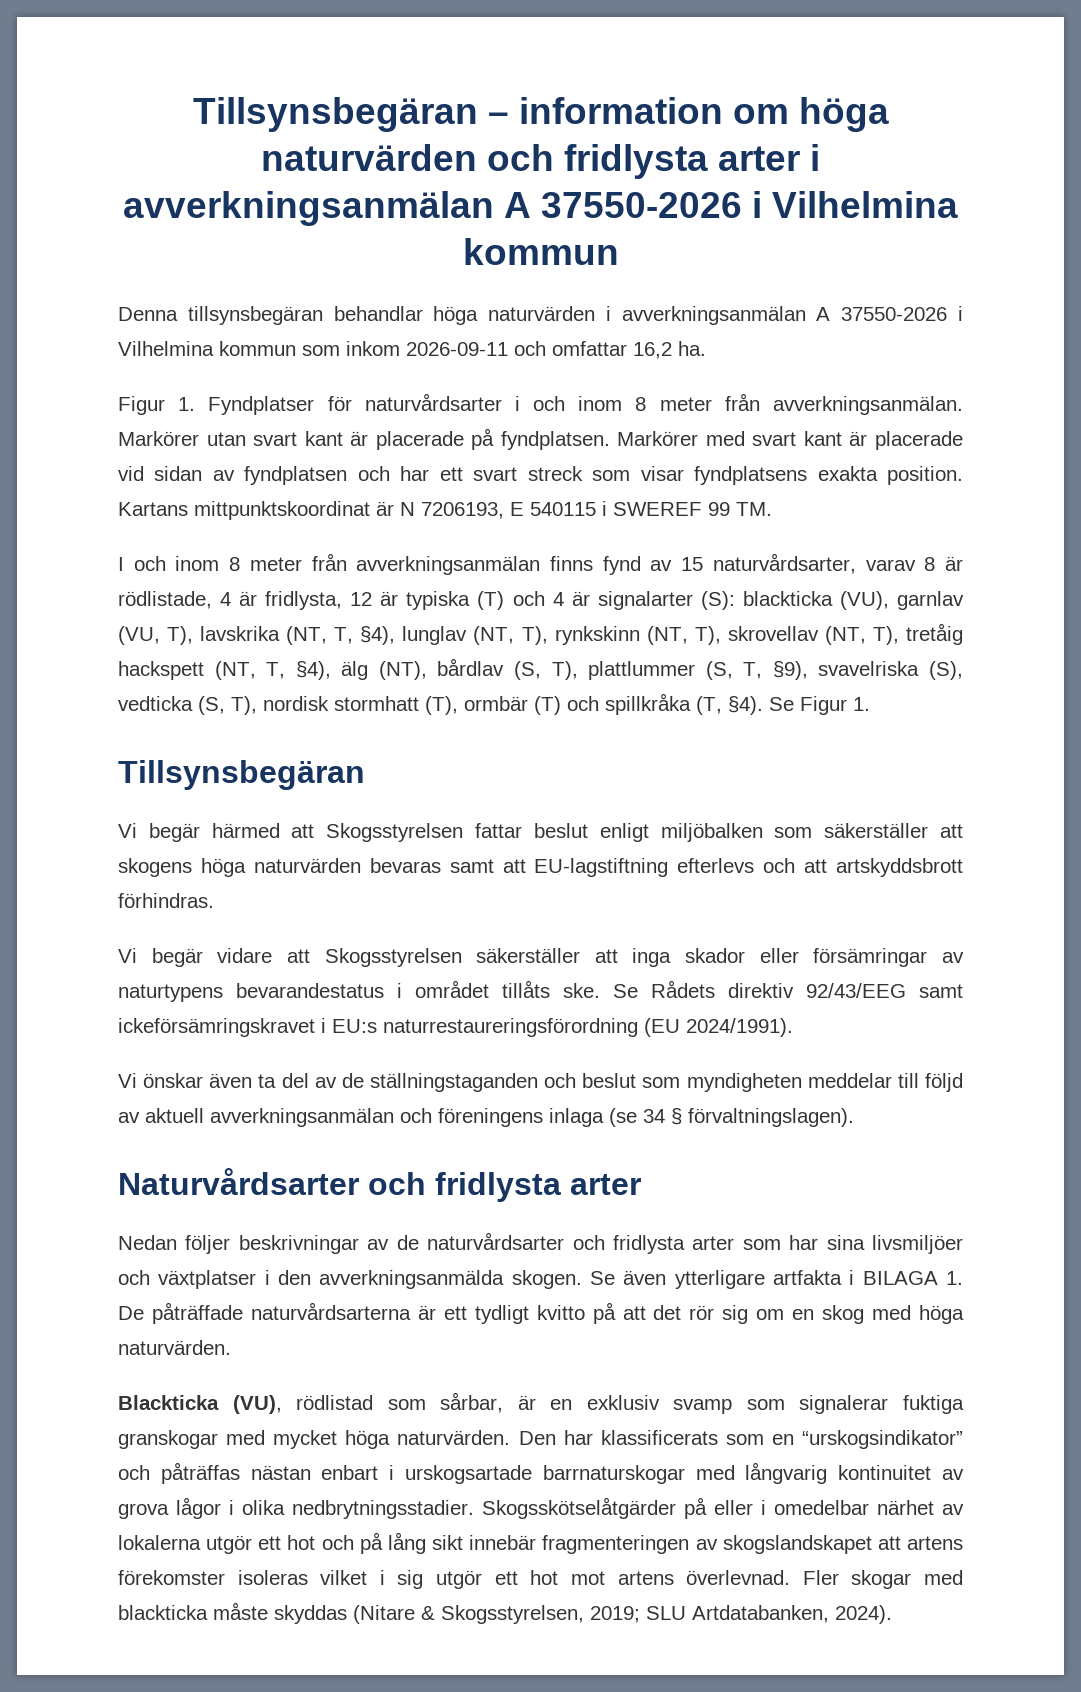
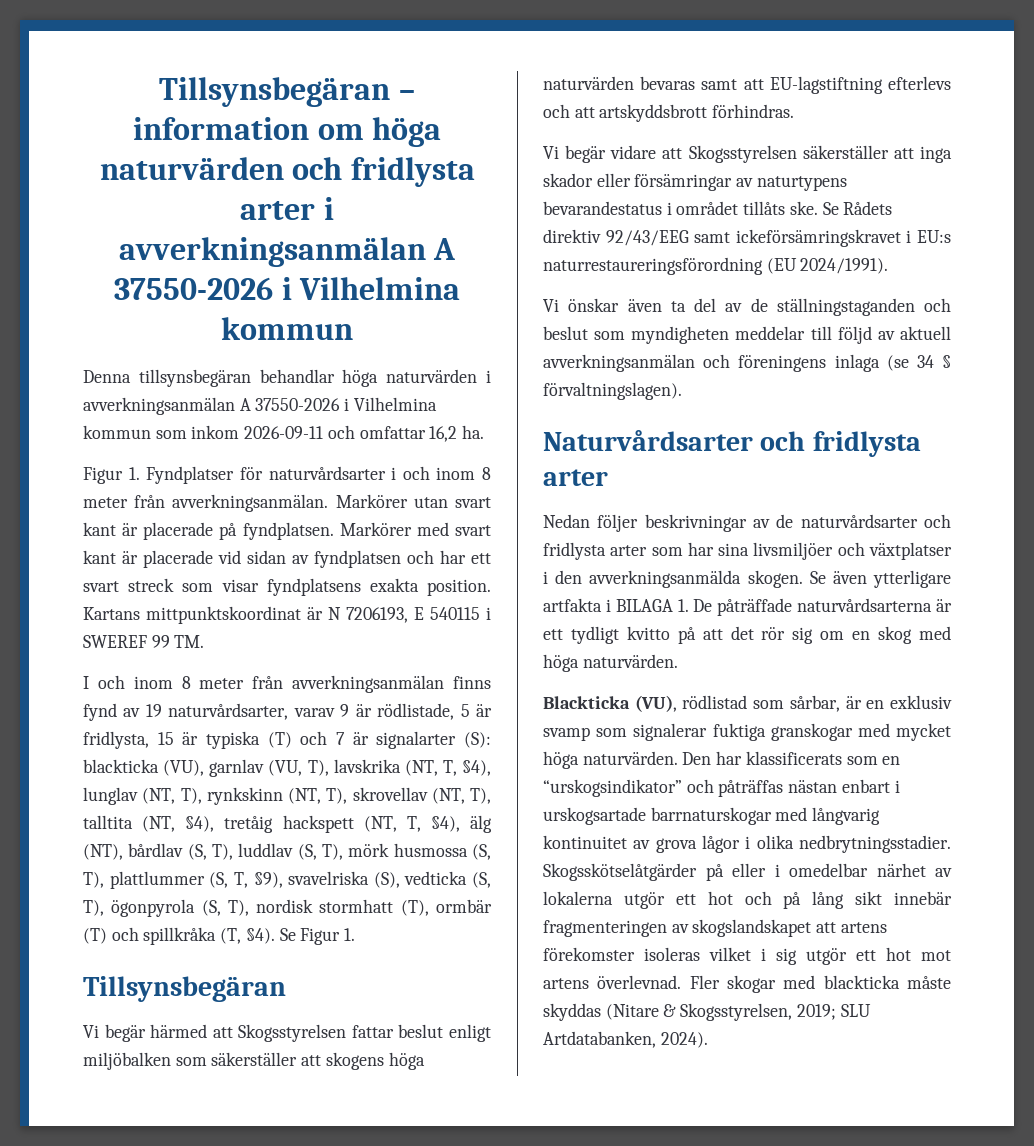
[681,557,704,571] 15 -> [145,704,162,717] 19
[924,557,936,571] 8 -> [340,704,350,717] 9
[220,592,232,606] 4 -> [460,704,470,717] 5
[350,592,373,606] 12 -> [157,732,174,745] 15
[552,592,564,606] 4 -> [336,732,345,745] 7
(899, 635) none -> [83,815,215,832] talltita (NT, §4),
(578, 670) none -> [238,843,491,860] [83,872,104,888] luddlav (S, T), mörk husmossa (S, T),
(257, 705) none -> [111,899,249,917] ögonpyrola (S, T),

